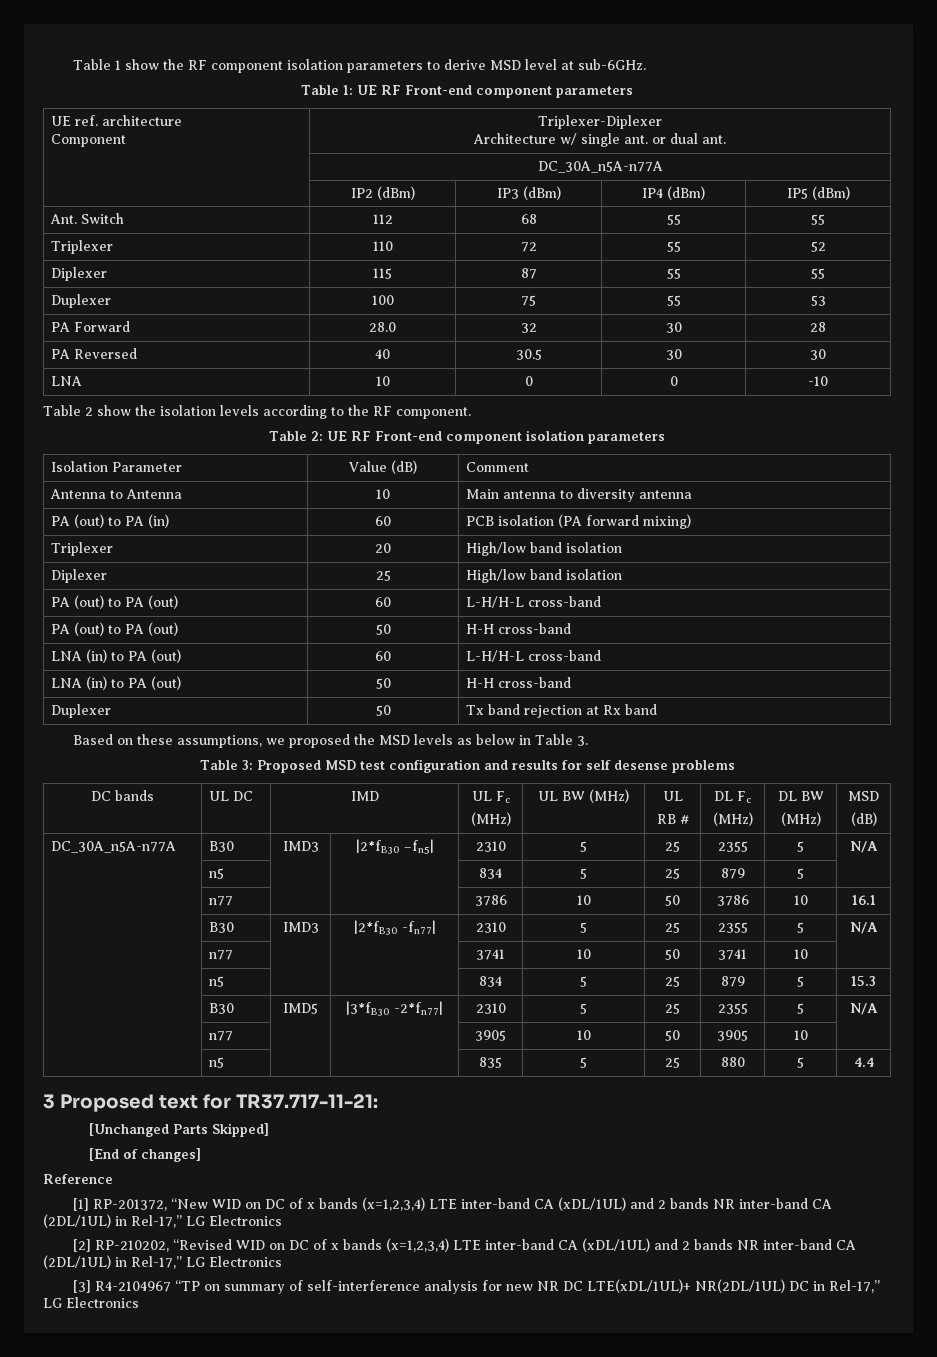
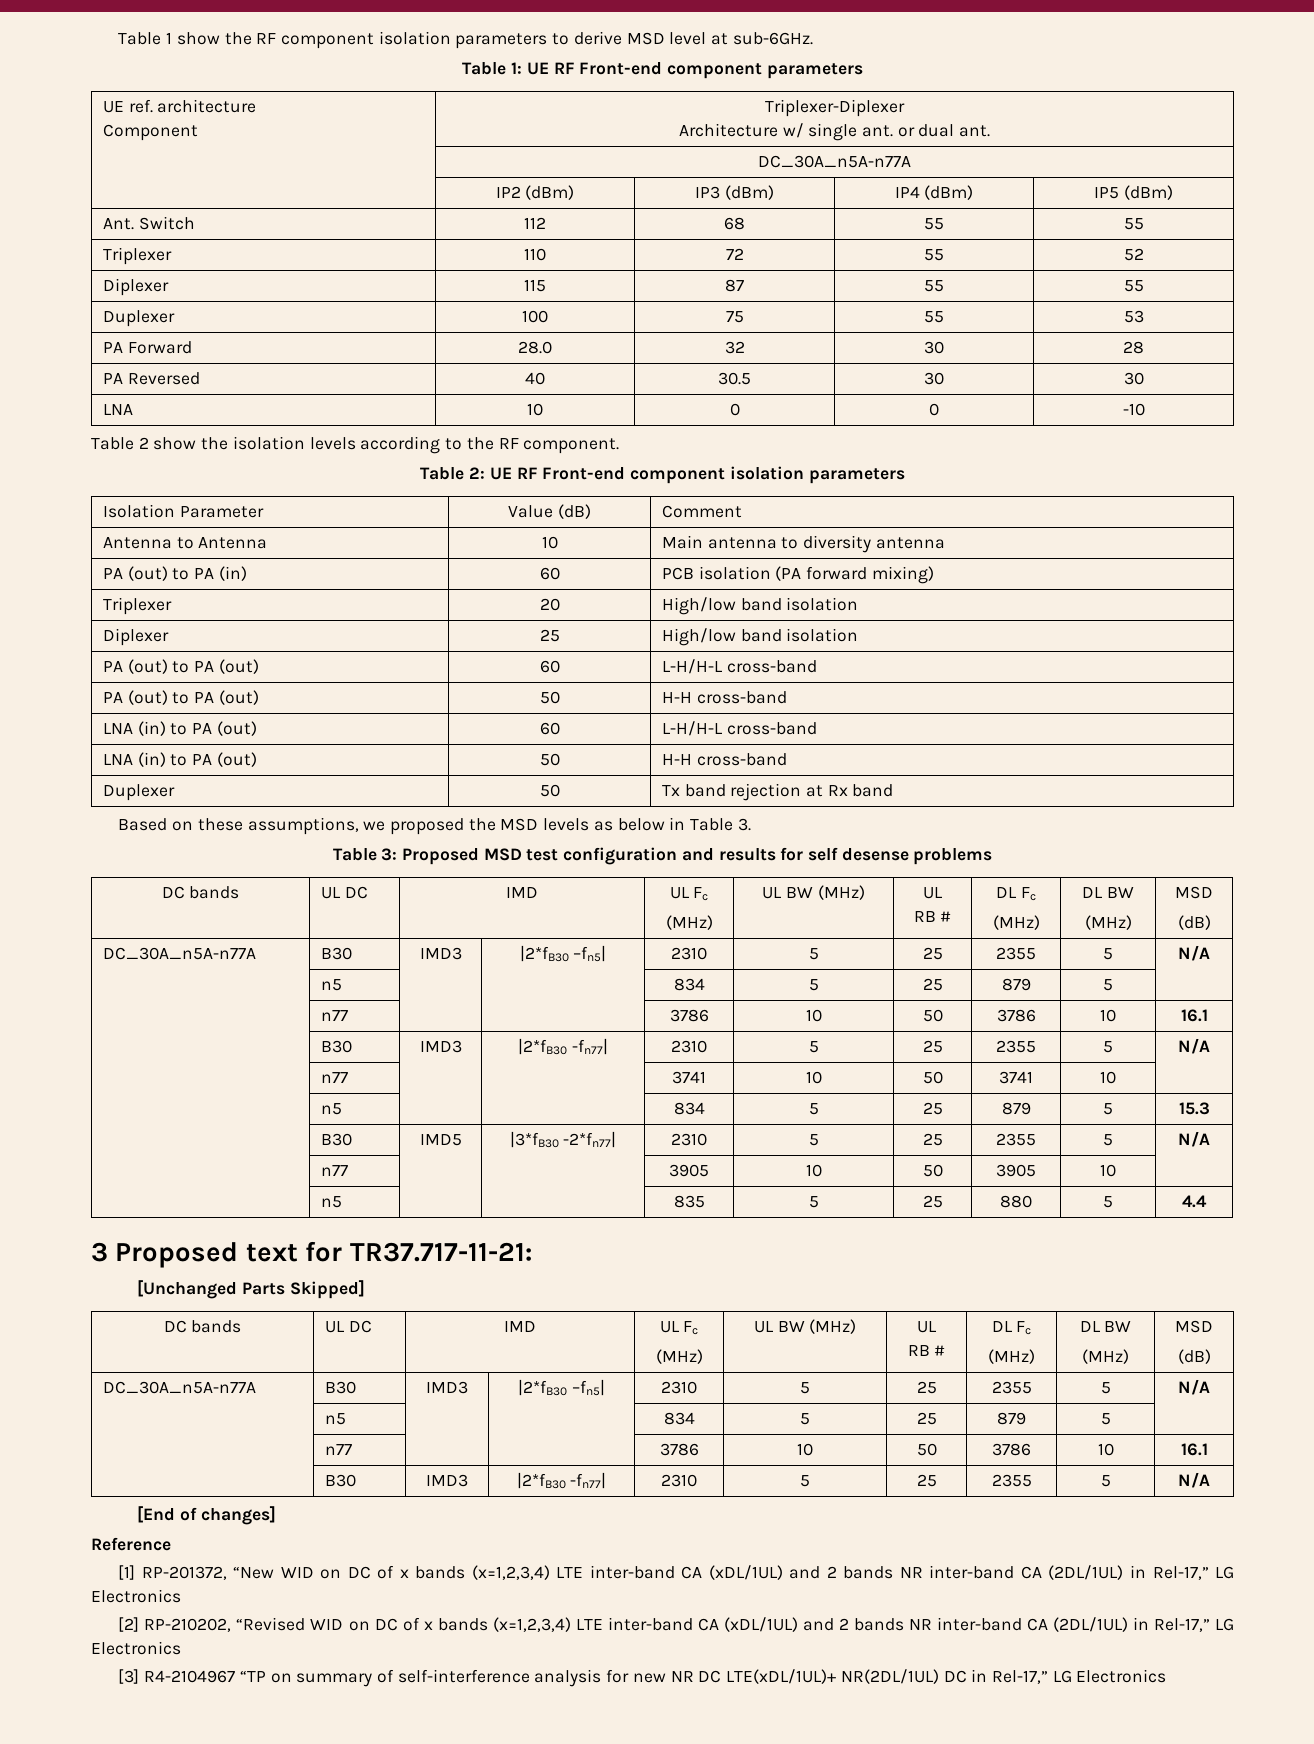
(270, 1130) none -> [163,1320,242,1333] [324,1320,372,1333] [503,1321,536,1332] [659,1321,699,1335] [655,1349,703,1364] [753,1319,857,1334] [917,1321,937,1333] [907,1345,946,1356] [991,1321,1032,1335] [988,1349,1035,1364] [1079,1321,1132,1332] [1082,1349,1129,1364] [1175,1320,1213,1333] [1177,1349,1211,1364] [102,1381,256,1394] [324,1381,356,1394] [426,1381,468,1394] [518,1379,605,1396] [661,1381,697,1394] [800,1382,810,1394] [916,1381,937,1394] [991,1381,1032,1394] [1100,1382,1111,1394] [1178,1379,1210,1395] [324,1413,346,1425] [663,1412,695,1425] [800,1413,810,1425] [916,1412,937,1425] [997,1412,1026,1425] [1100,1413,1111,1425] [324,1444,352,1455] [659,1443,699,1456] [797,1443,813,1456] [916,1443,937,1456] [992,1443,1031,1456] [1097,1443,1114,1456] [1180,1443,1208,1456] [324,1474,356,1487] [426,1474,468,1487] [516,1472,607,1489] [661,1474,697,1487] [800,1475,810,1487] [916,1474,937,1487] [991,1474,1032,1487] [1100,1475,1111,1487] [1178,1472,1210,1488] // DC bands | UL DC | IMD | UL Fc // (MHz) | UL BW (MHz) | UL // RB # | DL Fc // (MHz) | DL BW // (MHz) | MSD // (dB) // DC_30A_n5A-n77A | B30 | IMD3 | |2*fB30 –fn5| | 2310 | 5 | 25 | 2355 | 5 | N/A // | n5 | | | 834 | 5 | 25 | 879 | 5 | // | n77 | | | 3786 | 10 | 50 | 3786 | 10 | 16.1 // | B30 | IMD3 | |2*fB30 -fn77| | 2310 | 5 | 25 | 2355 | 5 | N/A

